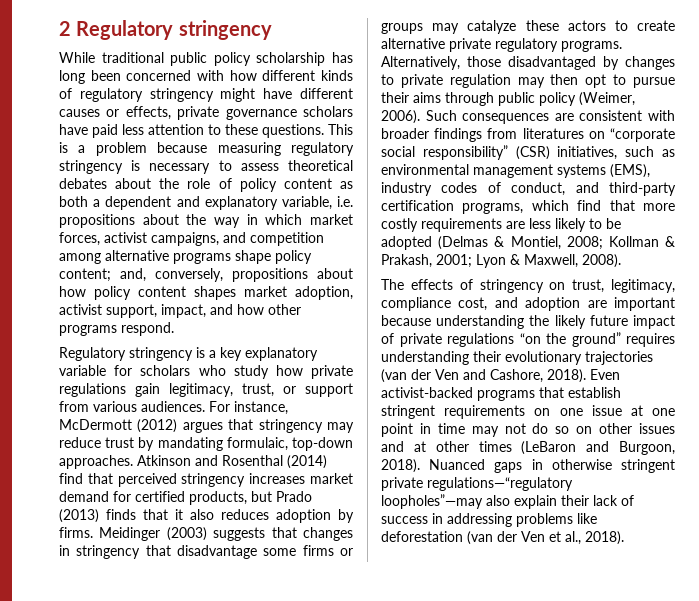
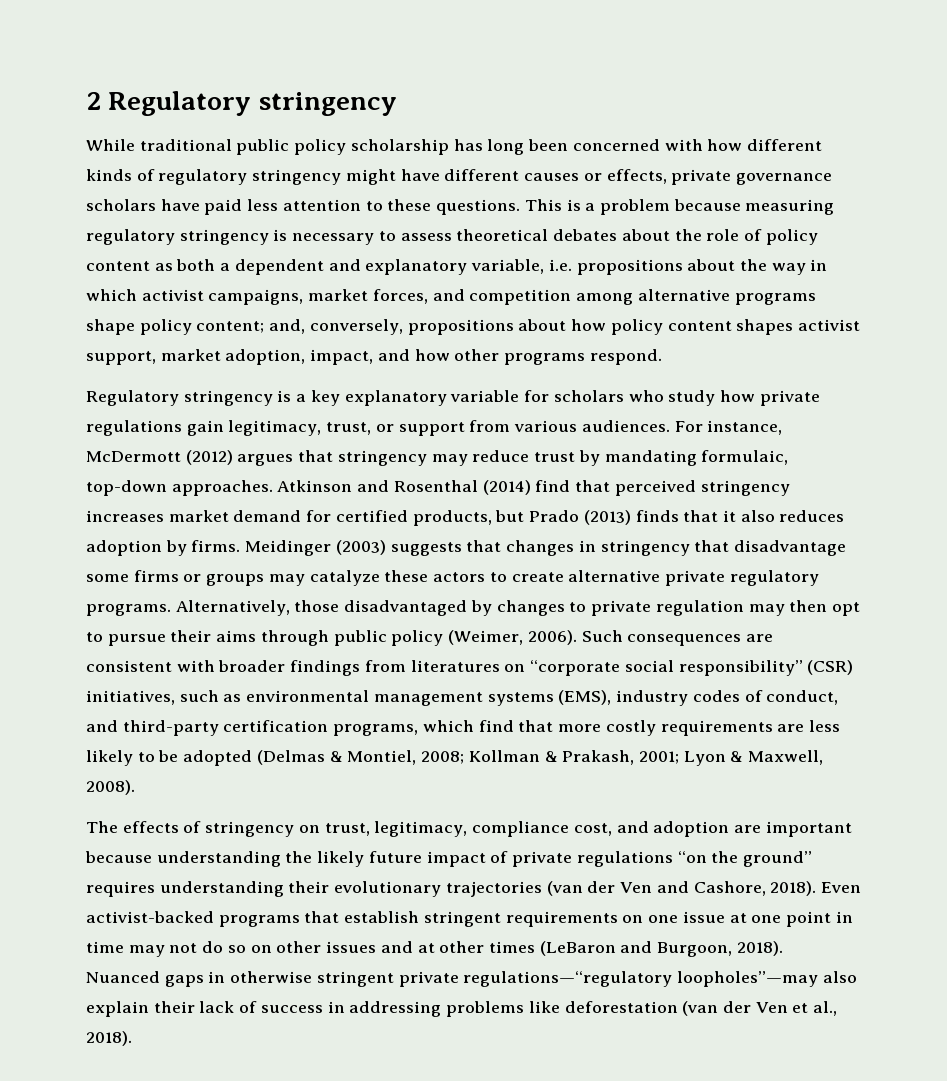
[310,214,353,225] [59,232,219,246] market forces, activist campaigns, -> [141,289,428,305] activist campaigns, market forces,
[244,286,353,300] [59,304,157,318] market adoption, activist support, -> [797,319,860,331] [86,349,306,365] activist support, market adoption,

